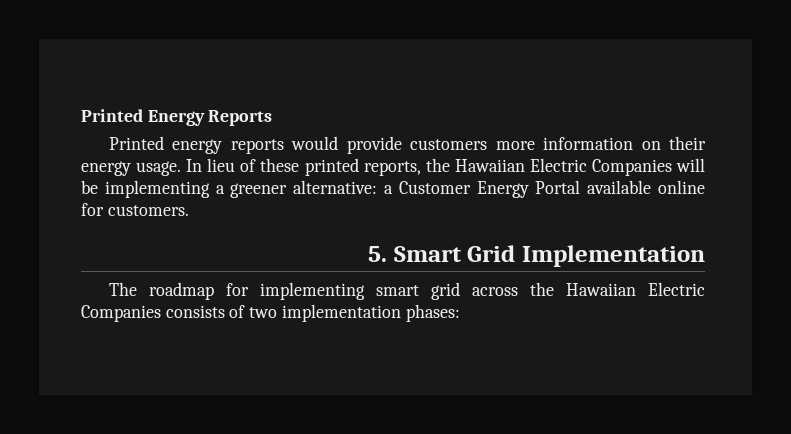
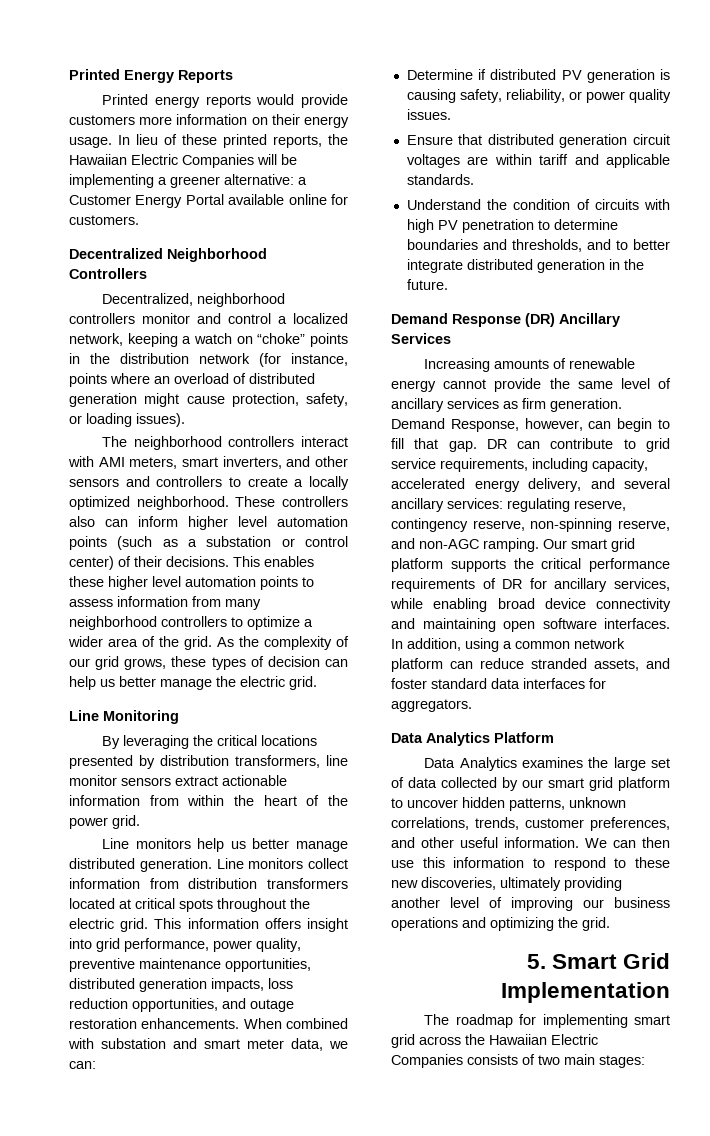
(189, 210) none -> [69,248,267,262] [69,268,147,279] [102,293,286,307] [69,313,348,324] [69,333,348,347] [69,353,348,367] [69,373,315,387] [69,393,348,407] [69,413,185,427] [102,436,348,450] [68,456,348,469] [69,476,349,490] [69,496,348,510] [69,516,348,530] [69,536,348,550] [69,556,314,570] [69,576,314,590] [69,596,261,610] [69,616,313,630] [68,636,349,650] [69,656,348,670] [69,676,317,690] [69,710,179,724] [102,735,318,749] [69,755,348,769] [69,775,287,786] [69,795,348,806] [69,815,140,829] [102,838,348,852] [69,858,348,872] [69,878,348,889] [69,898,310,912] [69,918,348,932] [69,938,301,952] [69,958,311,972] [69,978,293,992] [69,998,294,1012] [69,1018,348,1029] [68,1038,348,1051] [69,1061,96,1069] [406,69,670,83] [406,89,671,103] [406,109,451,120] [406,134,670,148] [406,154,670,168] [406,174,474,185] [406,199,670,210] [406,219,618,233] [406,239,670,252] [406,259,644,273] [406,279,448,290] [391,313,620,327] [391,333,451,344] [424,358,636,372] [391,378,671,392] [391,398,622,412] [391,418,670,432] [391,438,670,452] [391,458,648,472] [391,478,670,492] [391,498,626,512] [391,518,670,532] [391,538,635,552] [391,558,670,572] [391,578,670,592] [390,598,671,612] [391,618,670,632] [391,638,625,652] [391,658,670,672] [391,678,606,689] [391,699,472,712] [391,732,554,746] [424,757,670,771] [391,777,670,791] [391,797,626,811] [391,817,670,831] [391,837,670,848] [391,857,670,871] [391,877,622,891] [391,897,670,911] [391,917,610,931] // Decentralized Neighborhood Controllers // Decentralized, neighborhood controllers monitor and control a localized network, keeping a watch on “choke” points in the distribution network (for instance, points where an overload of distributed generation might cause protection, safety, or loading issues). // The neighborhood controllers interact with AMI meters, smart inverters, and other sensors and controllers to create a locally optimized neighborhood. These controllers also can inform higher level automation points (such as a substation or control center) of their decisions. This enables these higher level automation points to assess information from many neighborhood controllers to optimize a wider area of the grid. As the complexity of our grid grows, these types of decision can help us better manage the electric grid. // Line Monitoring // By leveraging the critical locations presented by distribution transformers, line monitor sensors extract actionable information from within the heart of the power grid. // Line monitors help us better manage distributed generation. Line monitors collect information from distribution transformers located at critical spots throughout the electric grid. This information offers insight into grid performance, power quality, preventive maintenance opportunities, distributed generation impacts, loss reduction opportunities, and outage restoration enhancements. When combined with substation and smart meter data, we can: // Determine if distributed PV generation is causing safety, reliability, or power quality issues. // Ensure that distributed generation circuit voltages are within tariff and applicable standards. // Understand the condition of circuits with high PV penetration to determine boundaries and thresholds, and to better integrate distributed generation in the future. // Demand Response (DR) Ancillary Services // Increasing amounts of renewable energy cannot provide the same level of ancillary services as firm generation. Demand Response, however, can begin to fill that gap. DR can contribute to grid service requirements, including capacity, accelerated energy delivery, and several ancillary services: regulating reserve, contingency reserve, non-spinning reserve, and non-AGC ramping. Our smart grid platform supports the critical performance requirements of DR for ancillary services, while enabling broad device connectivity and maintaining open software interfaces. In addition, using a common network platform can reduce stranded assets, and foster standard data interfaces for aggregators. // Data Analytics Platform // Data Analytics examines the large set of data collected by our smart grid platform to uncover hidden patterns, unknown correlations, trends, customer preferences, and other useful information. We can then use this information to respond to these new discoveries, ultimately providing another level of improving our business operations and optimizing the grid.
[281,304,460,322] implementation phases: -> [564,1054,645,1068] main stages:

